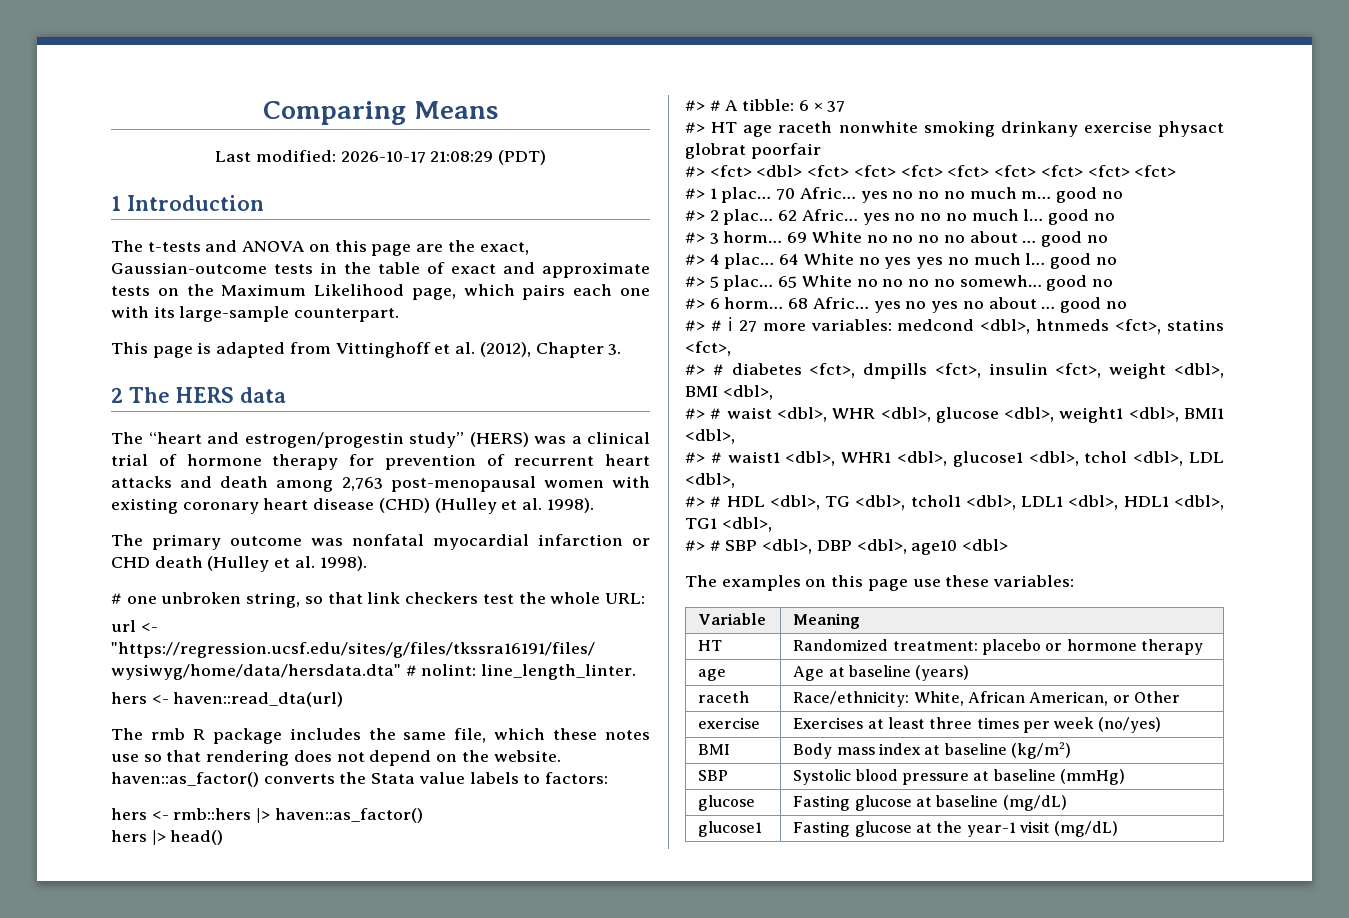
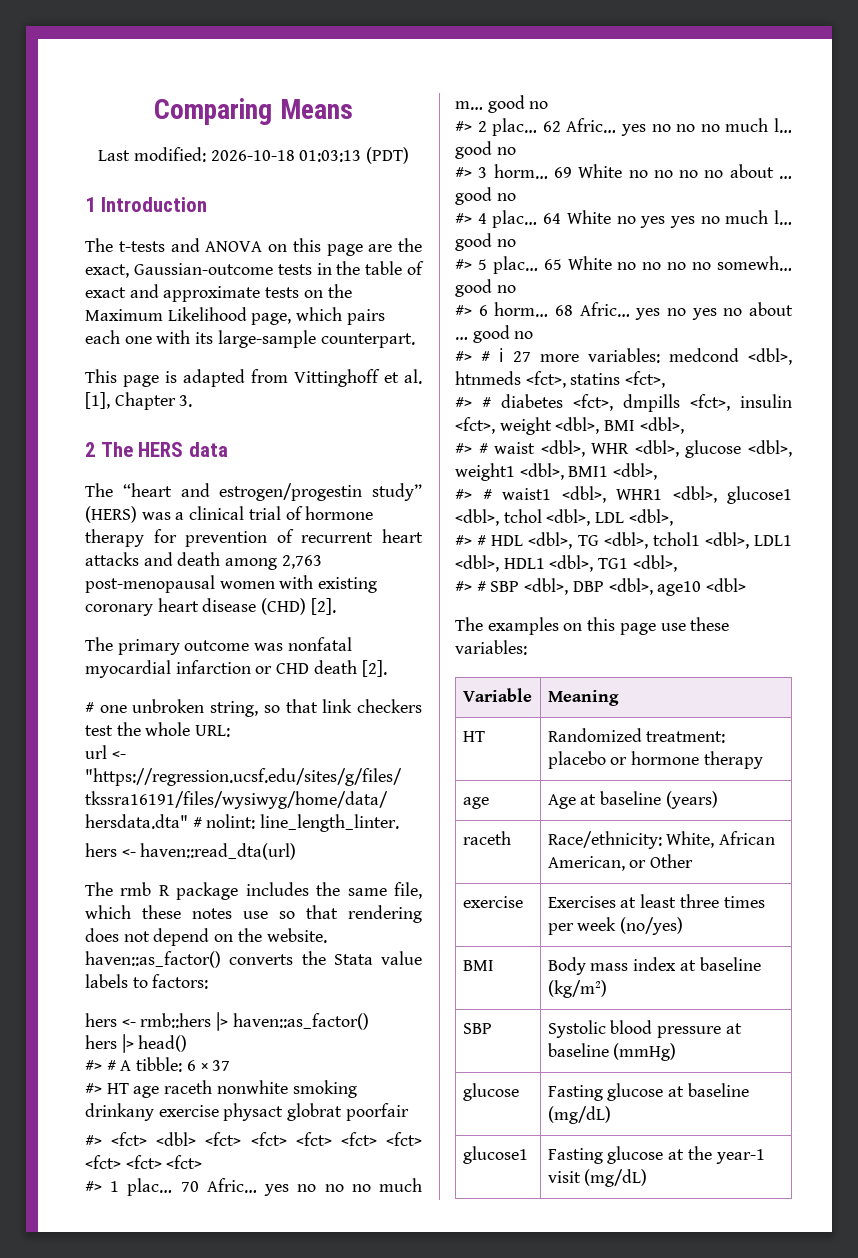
[340,151,494,163] 2026-10-17 21:08:29 -> [210,150,362,162] 2026-10-18 01:03:13
[479,342,531,357] (2012), -> [85,392,110,409] [1],
[434,498,594,514] (Hulley et al. 1998). -> [310,598,336,615] [2].
[207,556,367,572] (Hulley et al. 1998). -> [361,660,387,677] [2].

